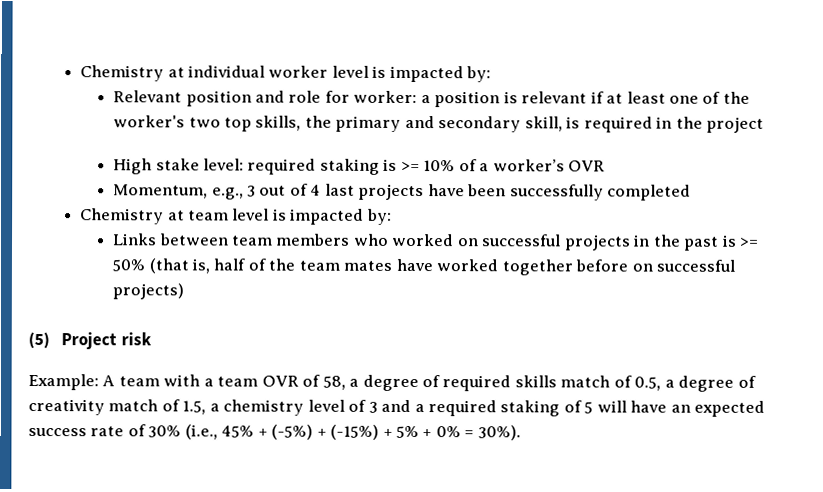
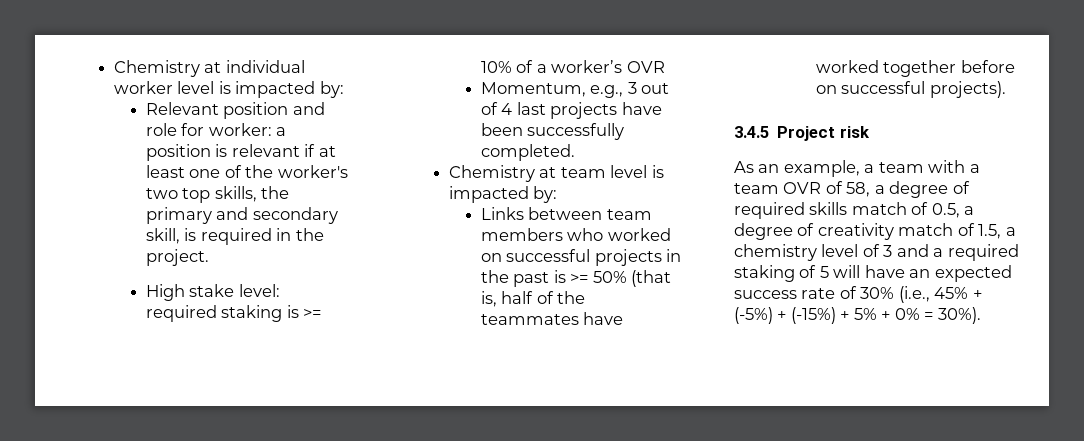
[706,116,765,133] project -> [145,249,209,266] project.
[607,184,692,201] completed -> [480,144,575,161] completed.
[298,260,393,271] team mates -> [480,314,579,325] teammates
[112,283,185,300] [28,331,50,349] projects) // (5) -> [929,81,1006,98] [734,126,769,138] projects). // 3.4.5
[28,373,116,391] Example: A -> [734,160,875,177] As an example, a

